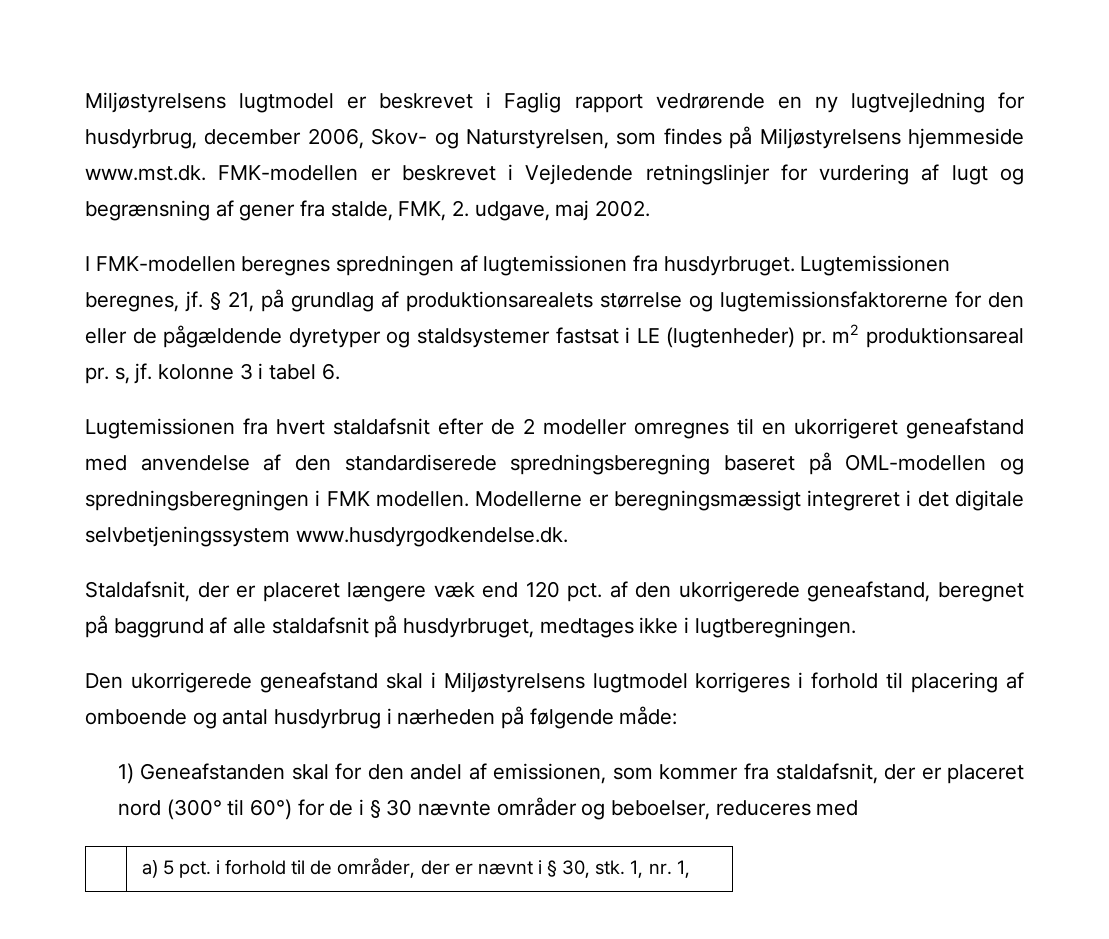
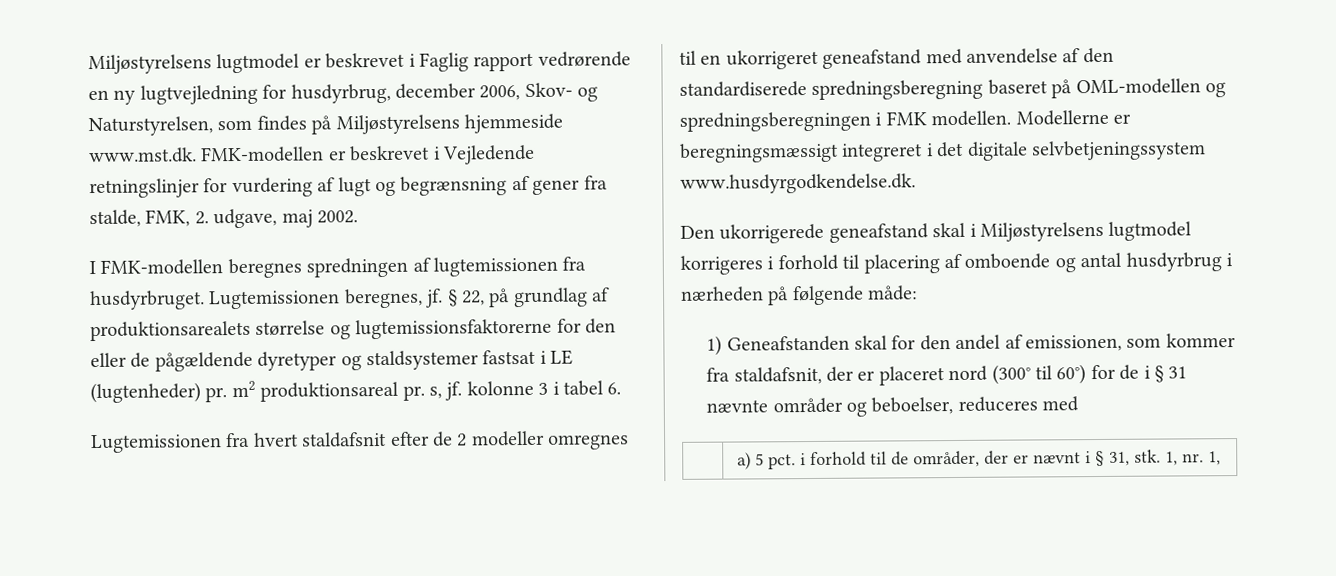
[228,291,254,312] 21, -> [461,290,485,306] 22,
[85,581,1024,602] [85,615,856,638] // Staldafsnit, der er placeret længere væk end 120 pct. af den ukorrigerede geneafstand, beregnet på baggrund af alle staldafsnit på husdyrbruget, medtages ikke i lugtberegningen. -> (916, 183) none
[386,799,413,816] 30 -> [1168,366,1188,379] 31
[562,860,591,878] 30, -> [1109,451,1131,466] 31,

